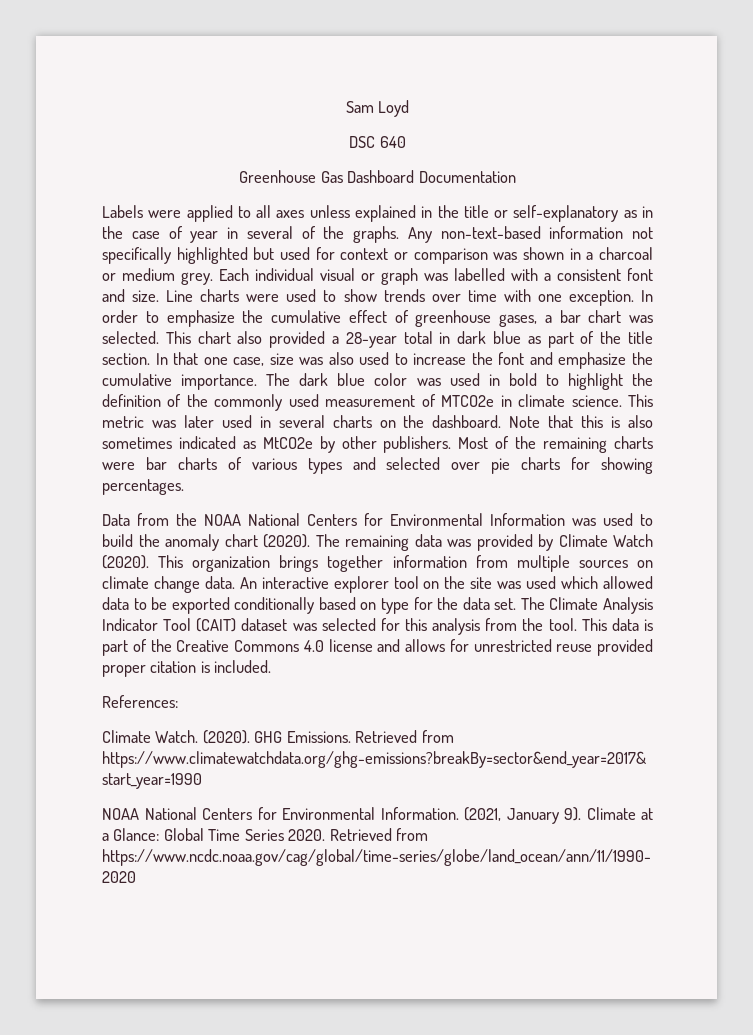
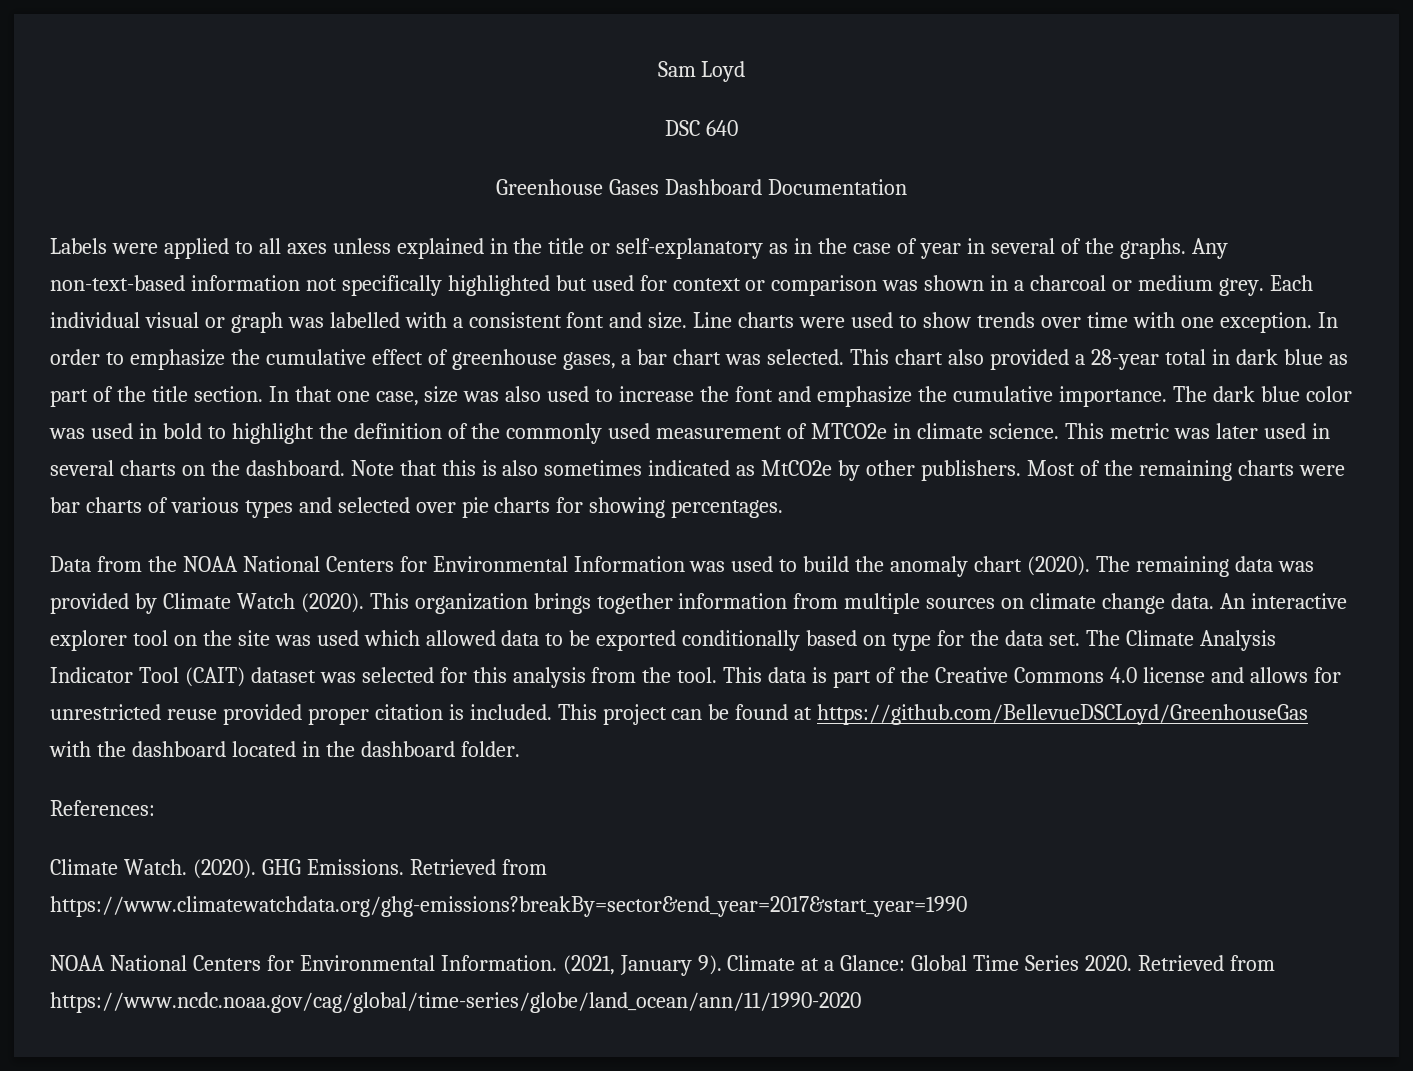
[320,171,343,183] Gas -> [609,179,660,195] Gases
(272, 666) none -> [557,704,1309,725] [49,741,520,757] This project can be found at https://github.com/BellevueDSCLoyd/GreenhouseGas with the dashboard located in the dashboard folder.

